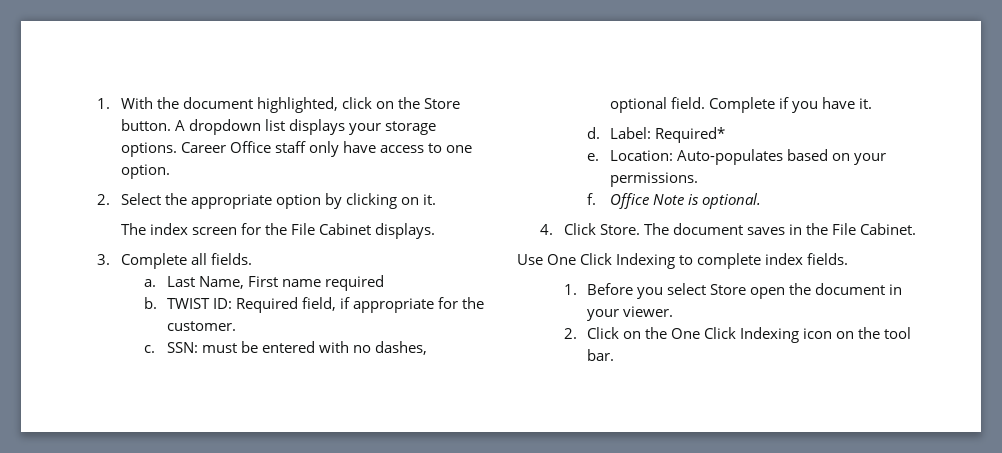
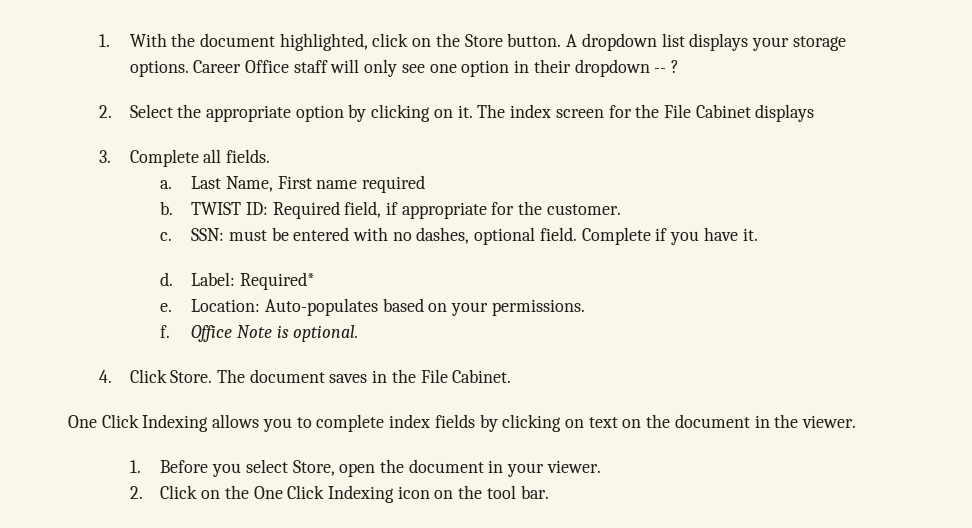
[308,141,472,157] [120,164,170,179] only have access to one option. -> [330,59,679,77] will only see one option in their dropdown -- ?
(436, 199) // -> (473, 111) none
[374,223,435,239] displays. -> [755,104,815,122] displays
[517,253,676,269] Use One Click Indexing -> [68,414,292,432] One Click Indexing allows you
[807,253,849,265] fields. -> [434,414,857,432] fields by clicking on text on the document in the viewer.
[709,284,746,295] Store -> [292,460,335,476] Store,

